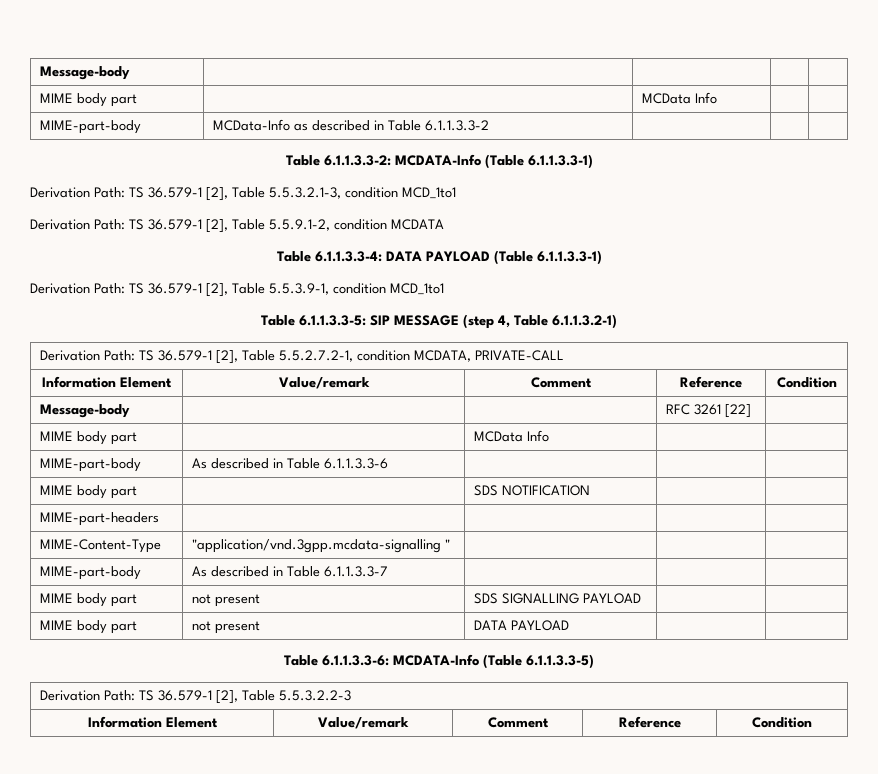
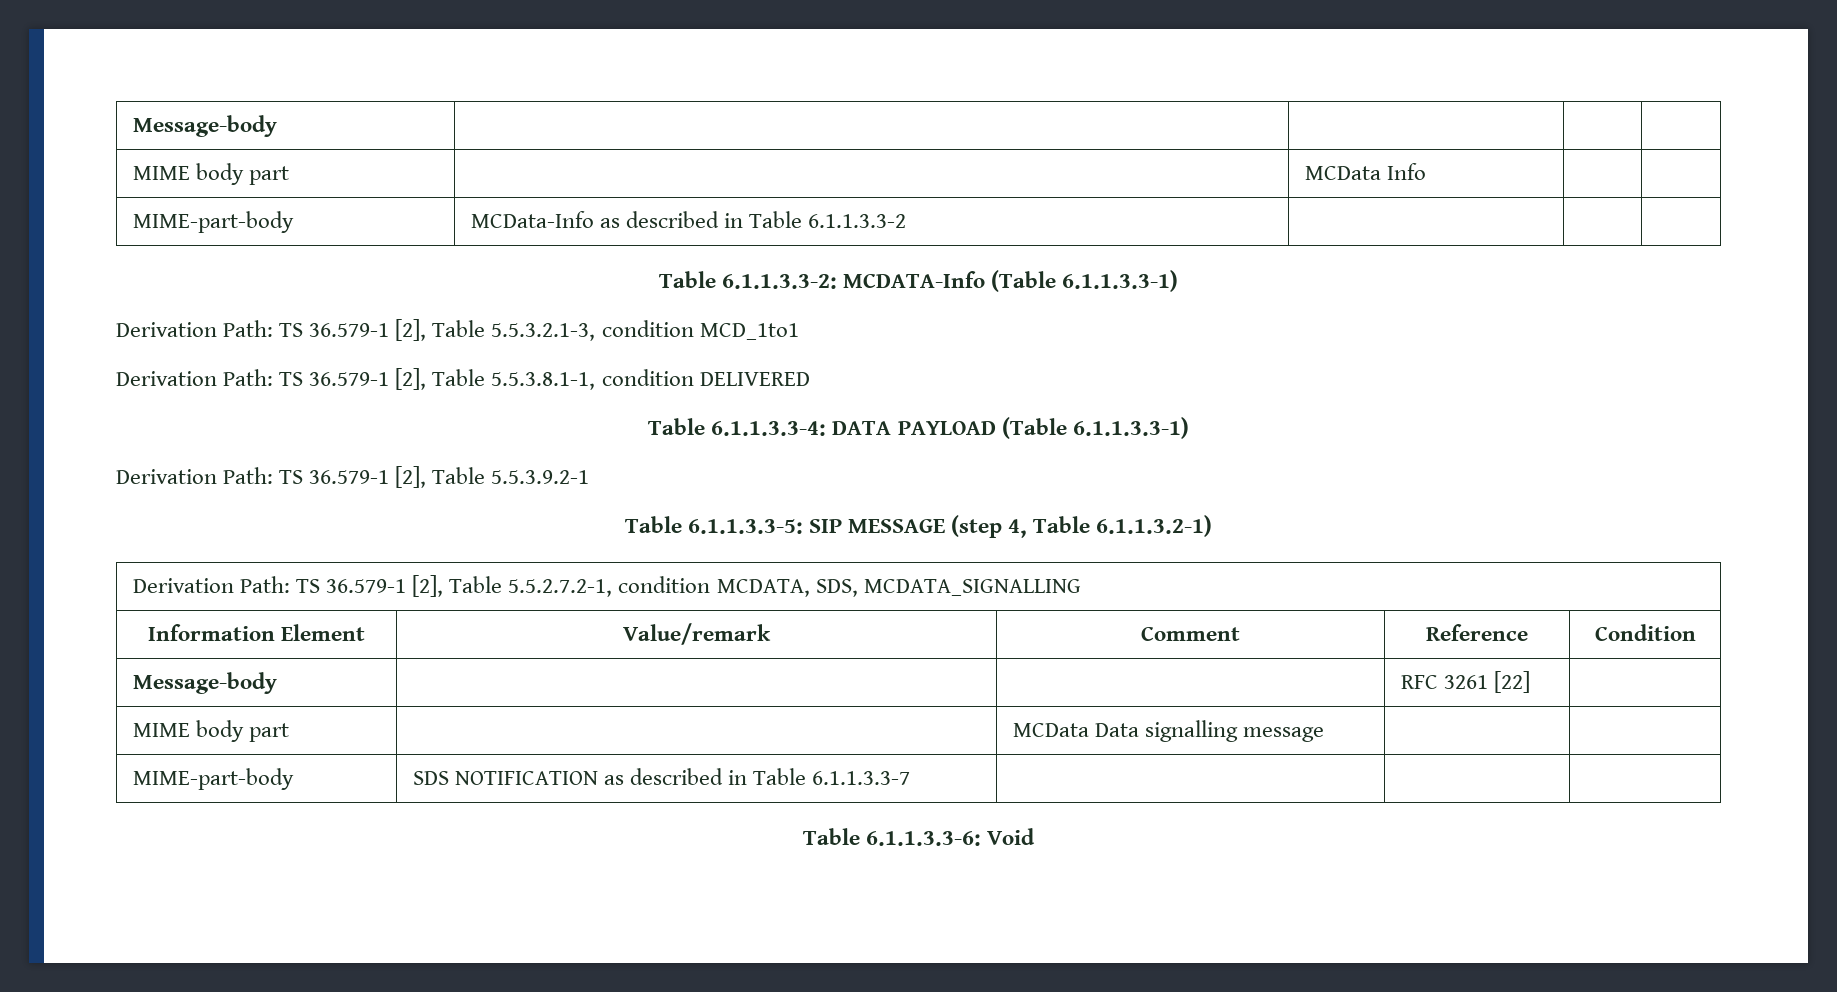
[269,219,444,231] 5.5.9.1-2, condition MCDATA -> [491,369,810,390] 5.5.3.8.1-1, condition DELIVERED
[269,283,444,295] 5.5.3.9-1, condition MCD_1to1 -> [491,470,590,484] 5.5.3.9.2-1
[474,350,564,361] PRIVATE-CALL -> [815,579,1081,597] SDS, MCDATA_SIGNALLING
[526,430,549,442] [39,458,141,472] [191,458,388,469] [39,485,137,499] [473,485,590,496] [39,512,159,526] [39,539,161,553] [191,539,450,553] [39,566,141,580] [191,566,388,577] [39,593,137,607] [191,594,260,607] [473,593,641,604] [39,620,137,634] [191,621,260,634] [473,620,569,631] [284,654,594,669] [39,690,351,704] [87,716,218,728] [318,717,409,729] [487,717,549,728] [618,716,681,728] [752,717,812,728] Info | | // MIME-part-body | As described in Table 6.1.1.3.3-6 | | | // MIME body part | | SDS NOTIFICATION | | // MIME-part-headers | | | | // MIME-Content-Type | "application/vnd.3gpp.mcdata-signalling " | | | // MIME-part-body | As described in Table 6.1.1.3.3-7 | | | // MIME body part | not present | SDS SIGNALLING PAYLOAD | | // MIME body part | not present | DATA PAYLOAD | | // Table 6.1.1.3.3-6: MCDATA-Info (Table 6.1.1.3.3-5) // Derivation Path: TS 36.579-1 [2], Table 5.5.3.2.2-3 // Information Element | Value/remark | Comment | Reference | Condition -> [1095,720,1325,742] [132,768,294,790] [412,768,911,785] [802,828,1036,846] Data signalling message | | // MIME-part-body | SDS NOTIFICATION as described in Table 6.1.1.3.3-7 | | | // Table 6.1.1.3.3-6: Void

